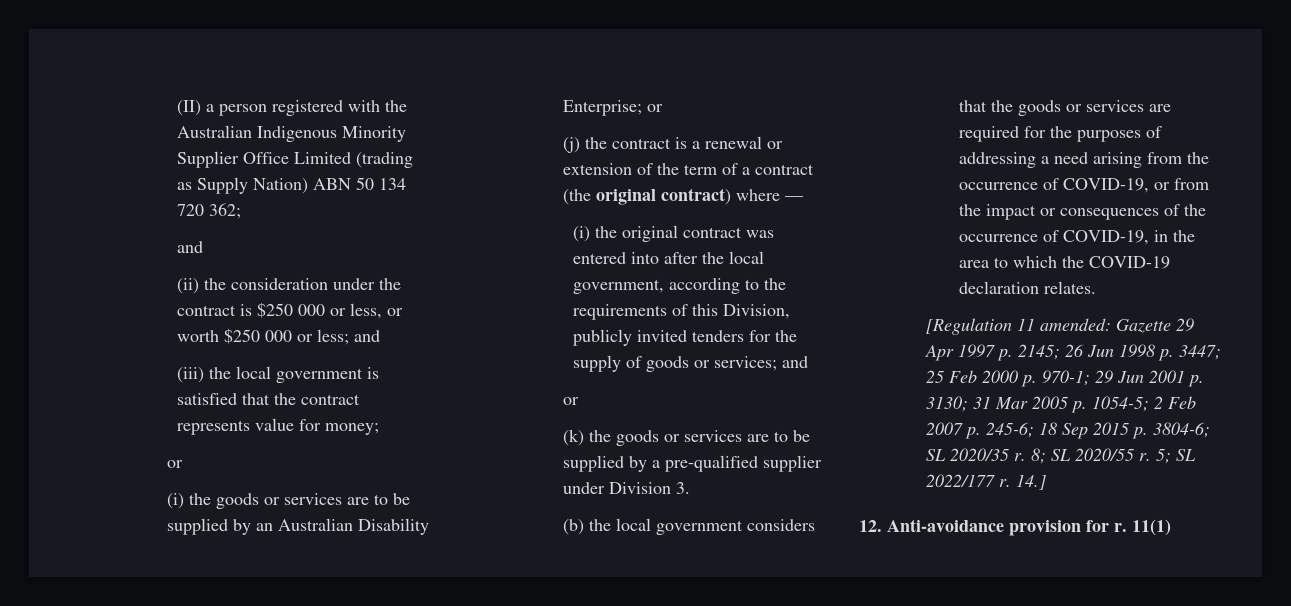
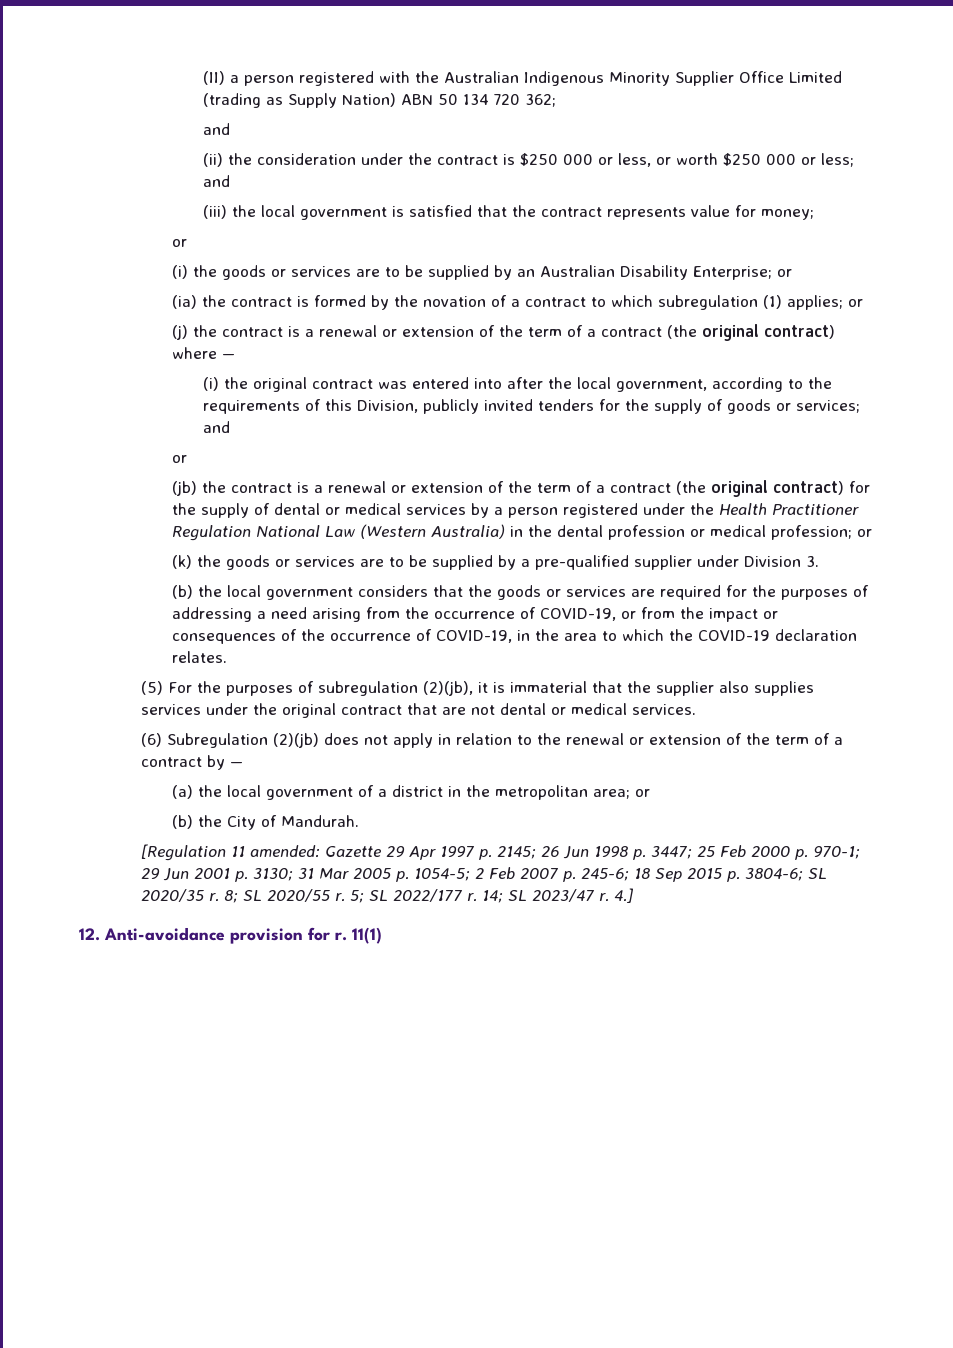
(664, 108) none -> [172,295,864,310] // (ia) the contract is formed by the novation of a contract to which subregulation (1) applies; or
(580, 401) none -> [172,480,871,497] [172,503,860,518] [172,524,873,541] // (jb) the contract is a renewal or extension of the term of a contract (the original contract) for the supply of dental or medical services by a person registered under the Health Practitioner Regulation National Law (Western Australia) in the dental profession or medical profession; or
(1097, 287) none -> [141,681,815,696] [141,703,697,718] [141,733,844,748] [141,755,244,770] [172,785,651,800] [172,815,360,830] // (5) For the purposes of subregulation (2)(jb), it is immaterial that the supplier also supplies services under the original contract that are not dental or medical services. // (6) Subregulation (2)(jb) does not apply in relation to the renewal or extension of the term of a contract by — // (a) the local government of a district in the metropolitan area; or // (b) the City of Mandurah.
[1015,474,1046,490] 14.] -> [482,888,633,903] 14; SL 2023/47 r. 4.]

